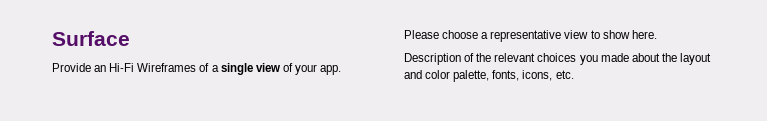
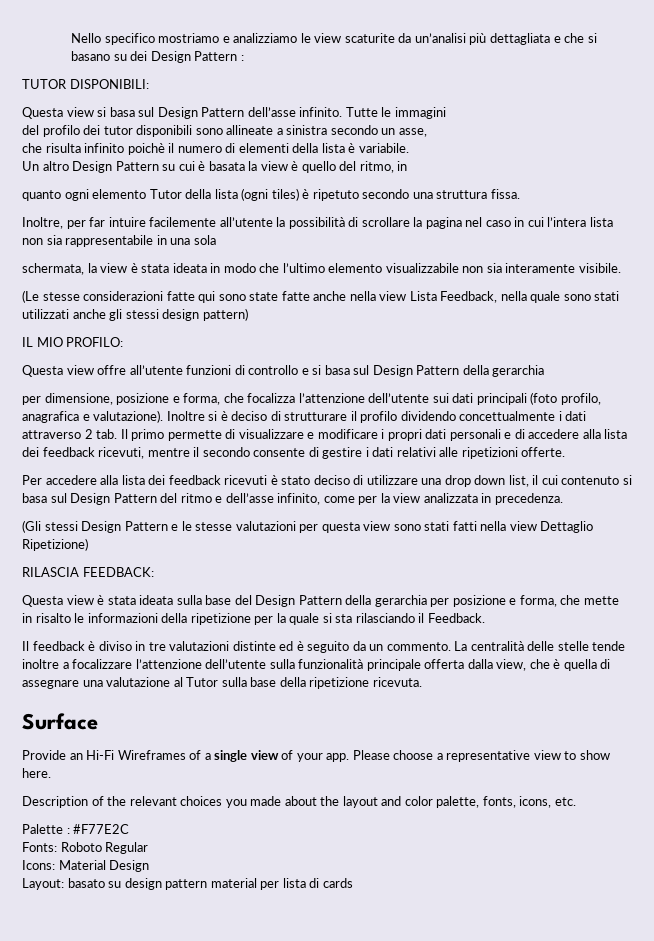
(52, 38) none -> [71,33,597,45] [71,51,244,63] [22,79,149,89] [22,107,446,119] [22,125,427,137] [22,143,409,155] [22,161,408,173] [22,188,520,201] [22,217,613,229] [22,235,216,247] [22,263,621,275] [22,290,620,303] [22,308,248,321] [22,337,124,347] [22,365,545,377] [22,392,601,405] [22,410,587,423] [22,429,628,441] [22,447,566,459] [22,475,632,487] [22,493,563,505] [22,520,594,533] [22,538,88,551] [22,567,154,577] [22,595,619,607] [22,613,485,625] [22,641,626,653] [22,659,611,671] [22,677,422,689] Nello specifico mostriamo e analizziamo le view scaturite da un’analisi più dettagliata e che si basano su dei Design Pattern : // TUTOR DISPONIBILI: // Questa view si basa sul Design Pattern dell’asse infinito. Tutte le immagini // del profilo dei tutor disponibili sono allineate a sinistra secondo un asse, // che risulta infinito poichè il numero di elementi della lista è variabile. // Un altro Design Pattern su cui è basata la view è quello del ritmo, in // quanto ogni elemento Tutor della lista (ogni tiles) è ripetuto secondo una struttura fissa. // Inoltre, per far intuire facilemente all’utente la possibilità di scrollare la pagina nel caso in cui l’intera lista non sia rappresentabile in una sola // schermata, la view è stata ideata in modo che l’ultimo elemento visualizzabile non sia interamente visibile. // (Le stesse considerazioni fatte qui sono state fatte anche nella view Lista Feedback, nella quale sono stati utilizzati anche gli stessi design pattern) // IL MIO PROFILO: // Questa view offre all’utente funzioni di controllo e si basa sul Design Pattern della gerarchia // per dimensione, posizione e forma, che focalizza l’attenzione dell’utente sui dati principali (foto profilo, anagrafica e valutazione). Inoltre si è deciso di strutturare il profilo dividendo concettualmente i dati attraverso 2 tab. Il primo permette di visualizzare e modificare i propri dati personali e di accedere alla lista dei feedback ricevuti, mentre il secondo consente di gestire i dati relativi alle ripetizioni offerte. // Per accedere alla lista dei feedback ricevuti è stato deciso di utilizzare una drop down list, il cui contenuto si basa sul Design Pattern del ritmo e dell’asse infinito, come per la view analizzata in precedenza. // (Gli stessi Design Pattern e le stesse valutazioni per questa view sono stati fatti nella view Dettaglio Ripetizione) // RILASCIA FEEDBACK: // Questa view è stata ideata sulla base del Design Pattern della gerarchia per posizione e forma, che mette in risalto le informazioni della ripetizione per la quale si sta rilasciando il Feedback. // Il feedback è diviso in tre valutazioni distinte ed è seguito da un commento. La centralità delle stelle tende inoltre a focalizzare l’attenzione dell’utente sulla funzionalità principale offerta dalla view, che è quella di assegnare una valutazione al Tutor sulla base della ripetizione ricevuta. //
(574, 74) none -> [22,824,130,834] [22,842,149,854] [22,860,150,872] [22,878,353,890] // Palette : #F77E2C // Fonts: Roboto Regular // Icons: Material Design // Layout: basato su design pattern material per lista di cards

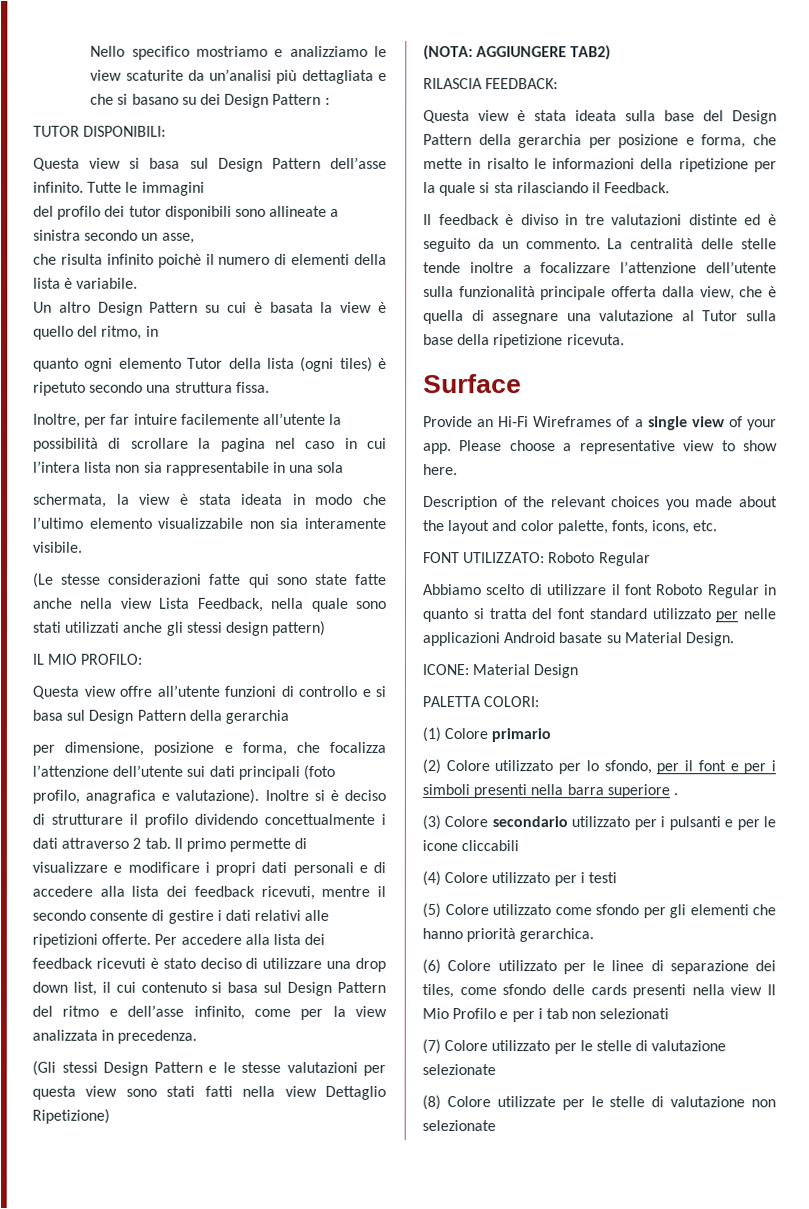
(566, 452) // -> (152, 939) none
(88, 544) none -> [423,45,612,61] // (NOTA: AGGIUNGERE TAB2)
[22,824,130,834] [22,842,149,854] [22,860,150,872] [22,878,353,890] Palette : #F77E2C // Fonts: Roboto Regular // Icons: Material Design // Layout: basato su design pattern material per lista di cards -> [423,552,651,567] [423,584,777,599] [422,608,776,623] [422,632,734,647] [422,664,579,679] [422,696,540,708] [422,727,552,743] [422,759,776,775] [422,784,678,799] [422,815,776,831] [422,840,520,852] [422,871,617,887] [422,903,776,919] [422,928,595,943] [422,959,776,975] [422,984,776,999] [422,1008,670,1023] [422,1039,727,1055] [422,1064,496,1076] [422,1095,776,1111] [422,1120,496,1132] FONT UTILIZZATO: Roboto Regular // Abbiamo scelto di utilizzare il font Roboto Regular in quanto si tratta del font standard utilizzato per nelle applicazioni Android basate su Material Design. // ICONE: Material Design // PALETTA COLORI: // (1) Colore primario // (2) Colore utilizzato per lo sfondo, per il font e per i simboli presenti nella barra superiore . // (3) Colore secondario utilizzato per i pulsanti e per le icone cliccabili // (4) Colore utilizzato per i testi // (5) Colore utilizzato come sfondo per gli elementi che hanno priorità gerarchica. // (6) Colore utilizzato per le linee di separazione dei tiles, come sfondo delle cards presenti nella view Il Mio Profilo e per i tab non selezionati // (7) Colore utilizzato per le stelle di valutazione selezionate // (8) Colore utilizzate per le stelle di valutazione non selezionate

